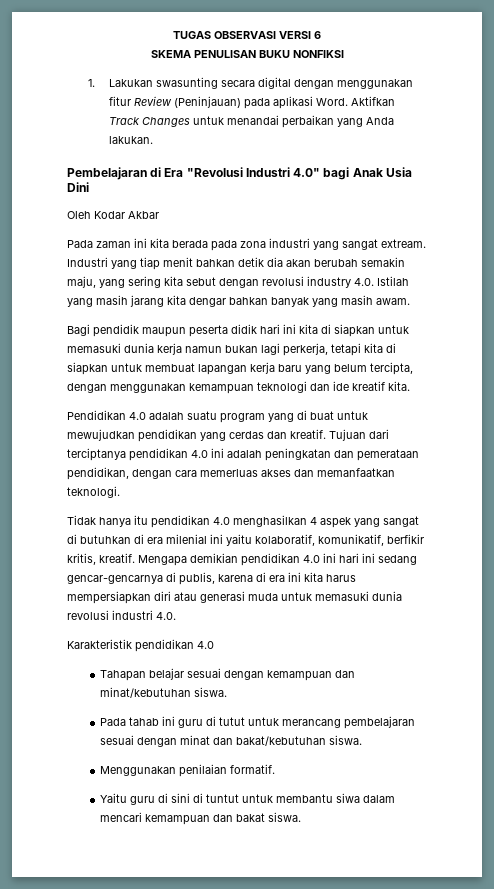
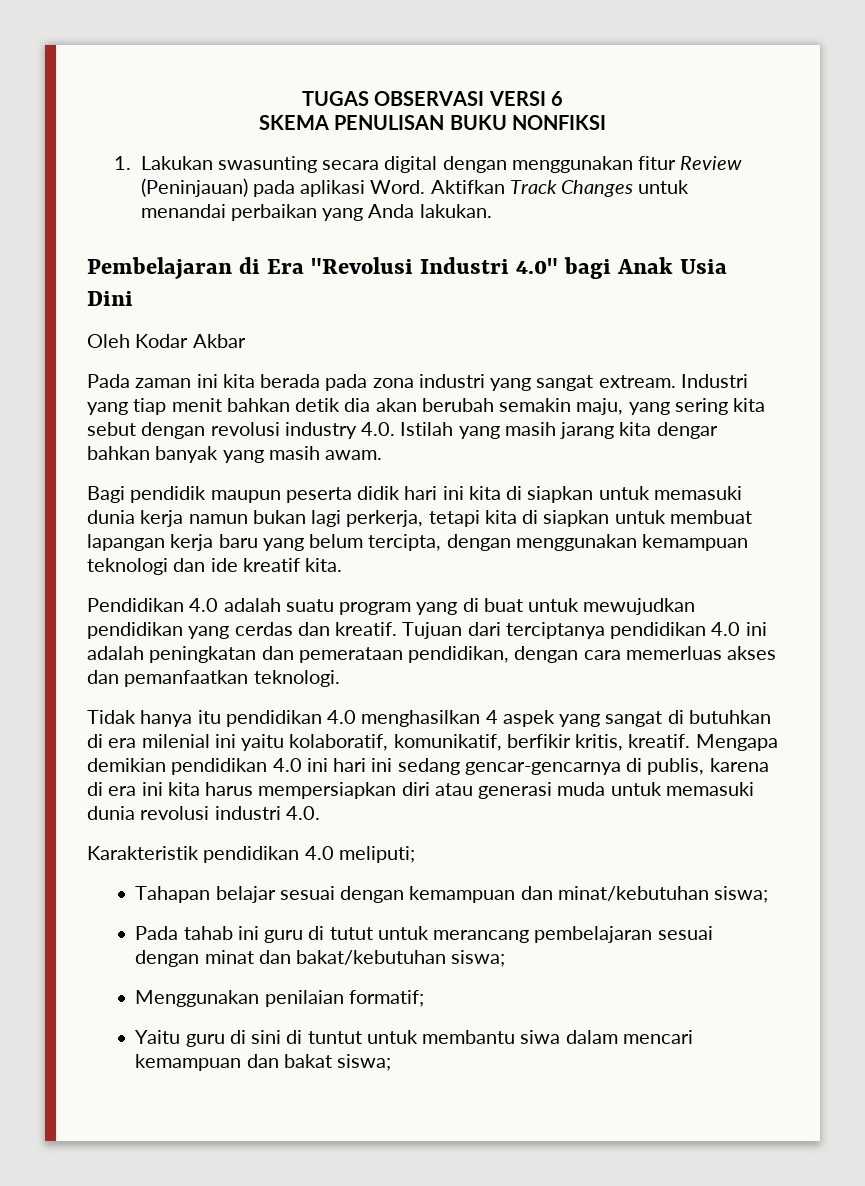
[317,468,395,477] memanfaatkan -> [124,670,249,687] pemanfaatkan
(214, 645) none -> [338,846,415,863] meliputi;
[193,687,227,697] siswa. -> [714,886,769,903] siswa;
[328,735,362,745] siswa. -> [451,950,506,967] siswa;
[229,764,275,774] formatif. -> [348,990,424,1007] formatif;
[267,812,301,822] siswa. -> [337,1054,392,1071] siswa;

